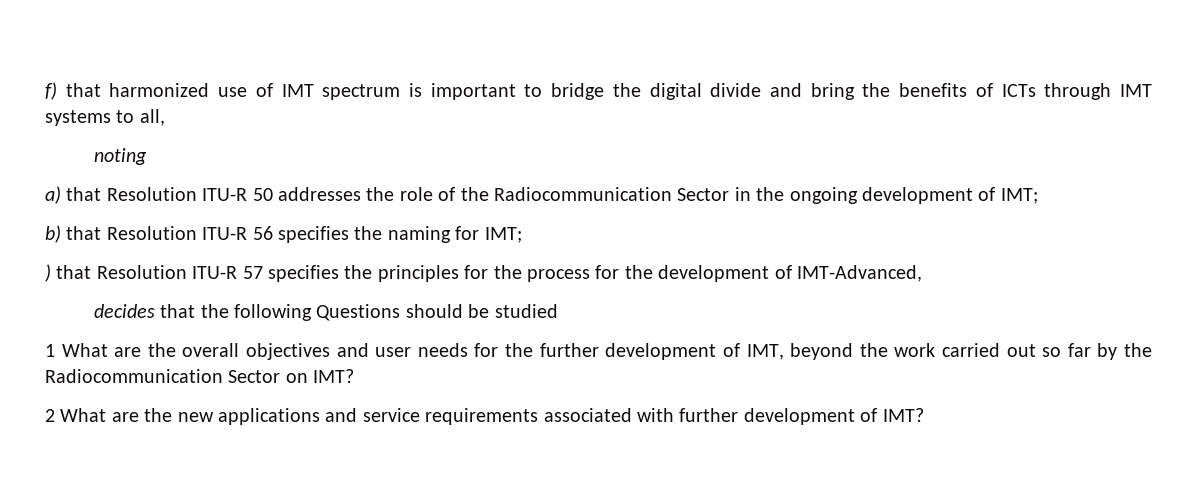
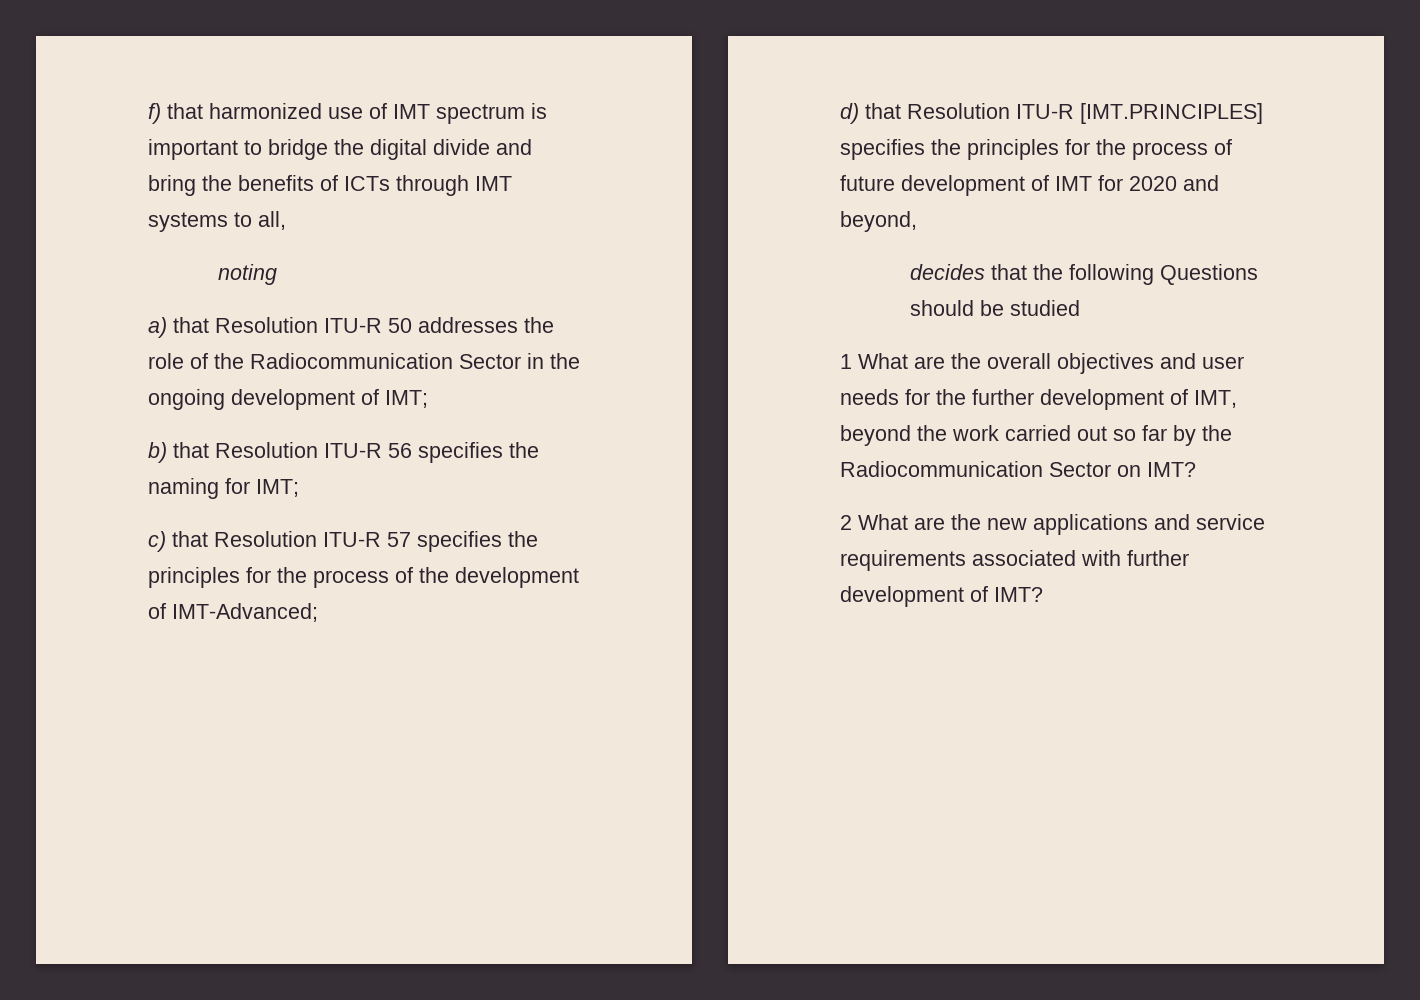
[45,264,51,282] ) -> [148,531,166,552] c)
[595,265,620,279] for -> [395,567,413,583] of
[796,265,922,282] IMT-Advanced, -> [172,603,318,622] [840,103,1263,124] [840,139,1232,160] [840,175,1219,196] [840,211,917,232] IMT-Advanced; // d) that Resolution ITU-R [IMT.PRINCIPLES] specifies the principles for the process of future development of IMT for 2020 and beyond,

